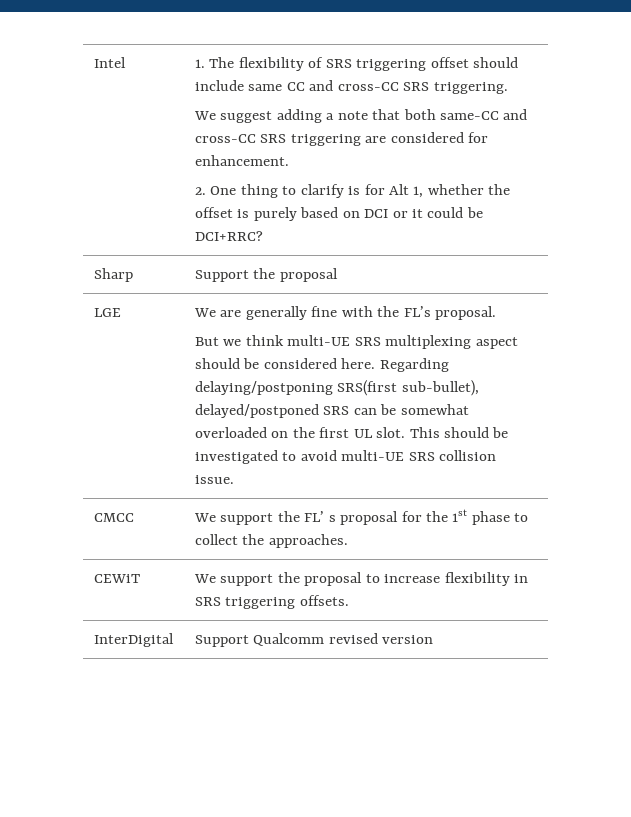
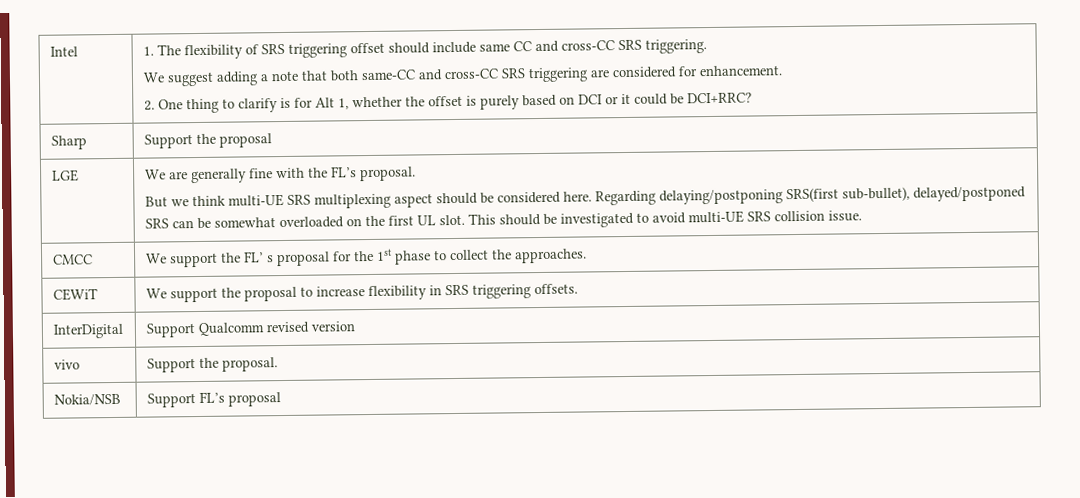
(434, 639) none -> [53,359,80,370] [146,357,278,373] [53,393,121,406] [146,391,281,408] // vivo | Support the proposal. // Nokia/NSB | Support FL’s proposal

